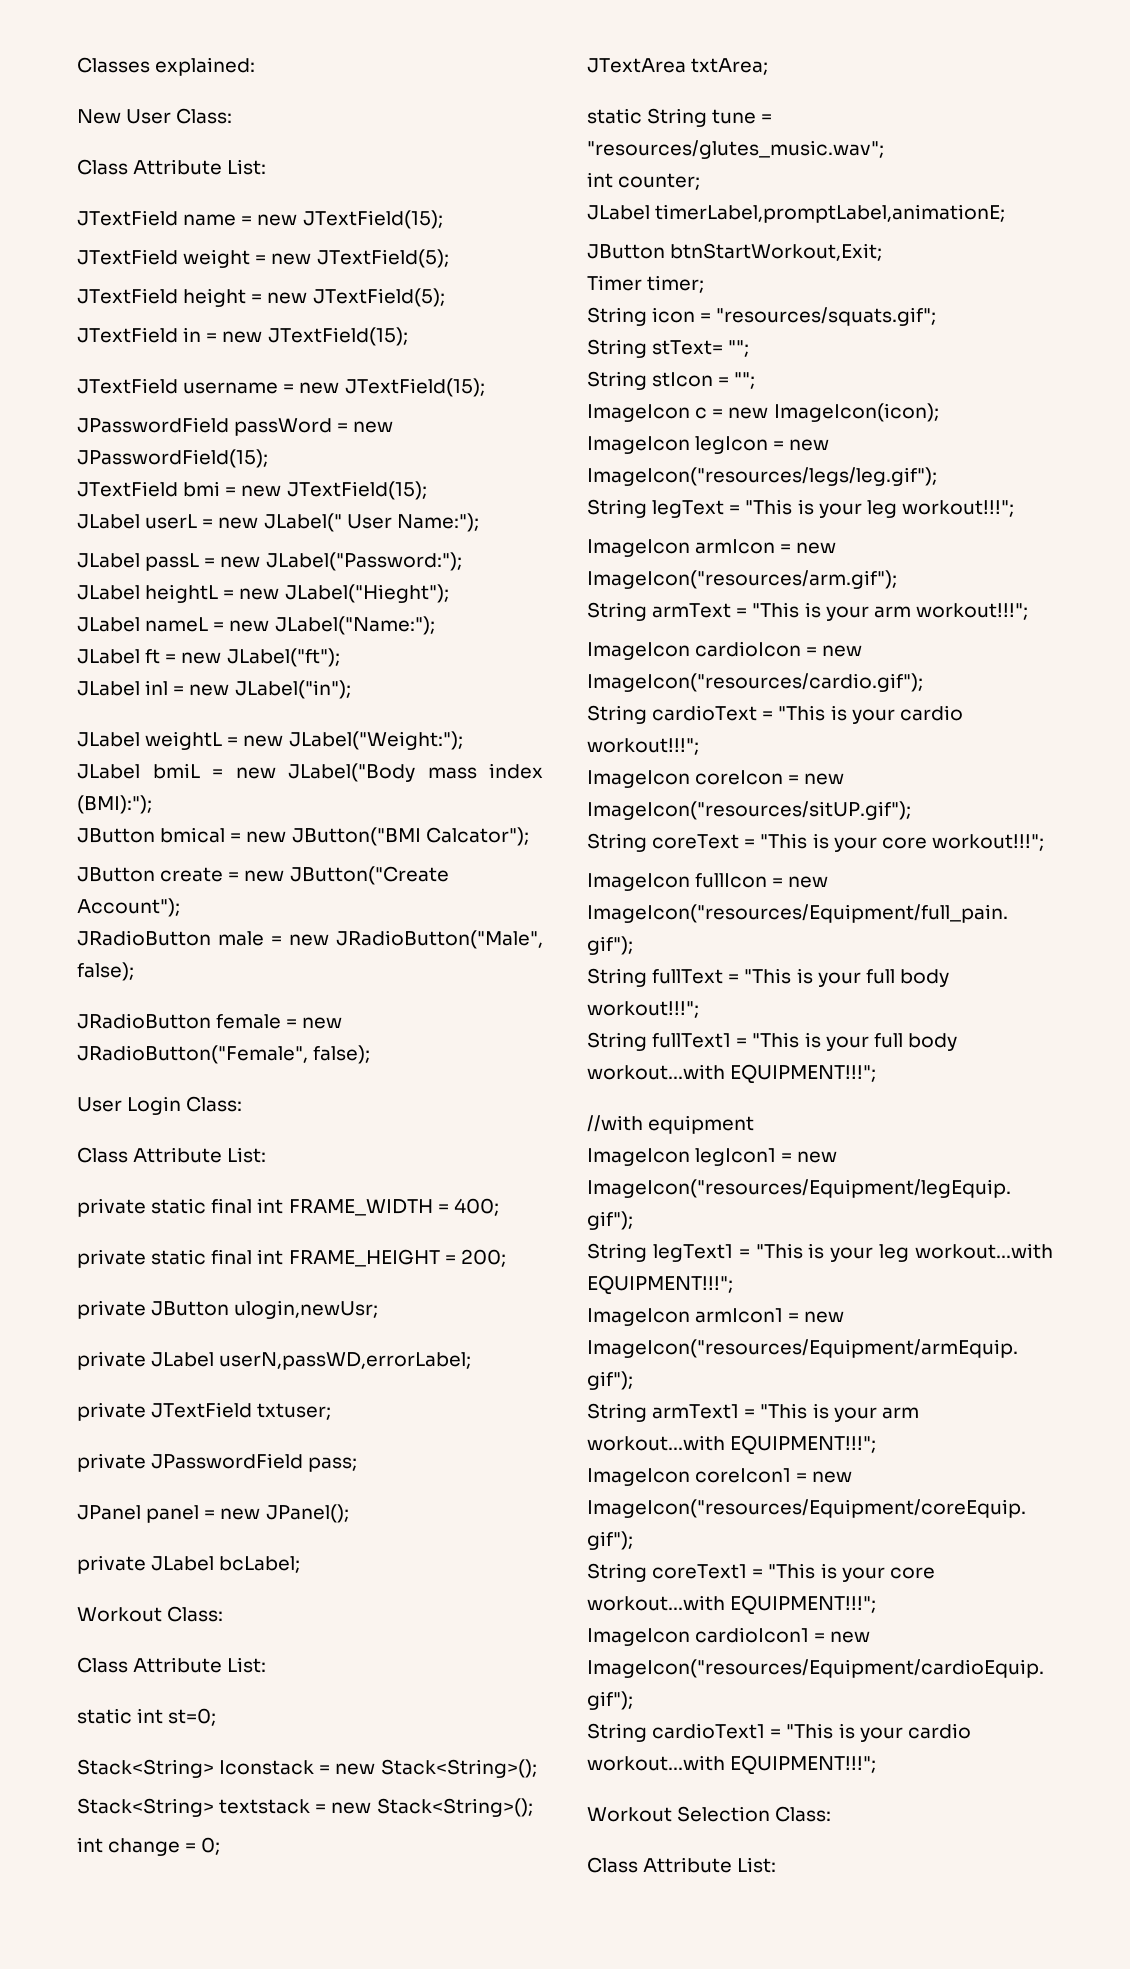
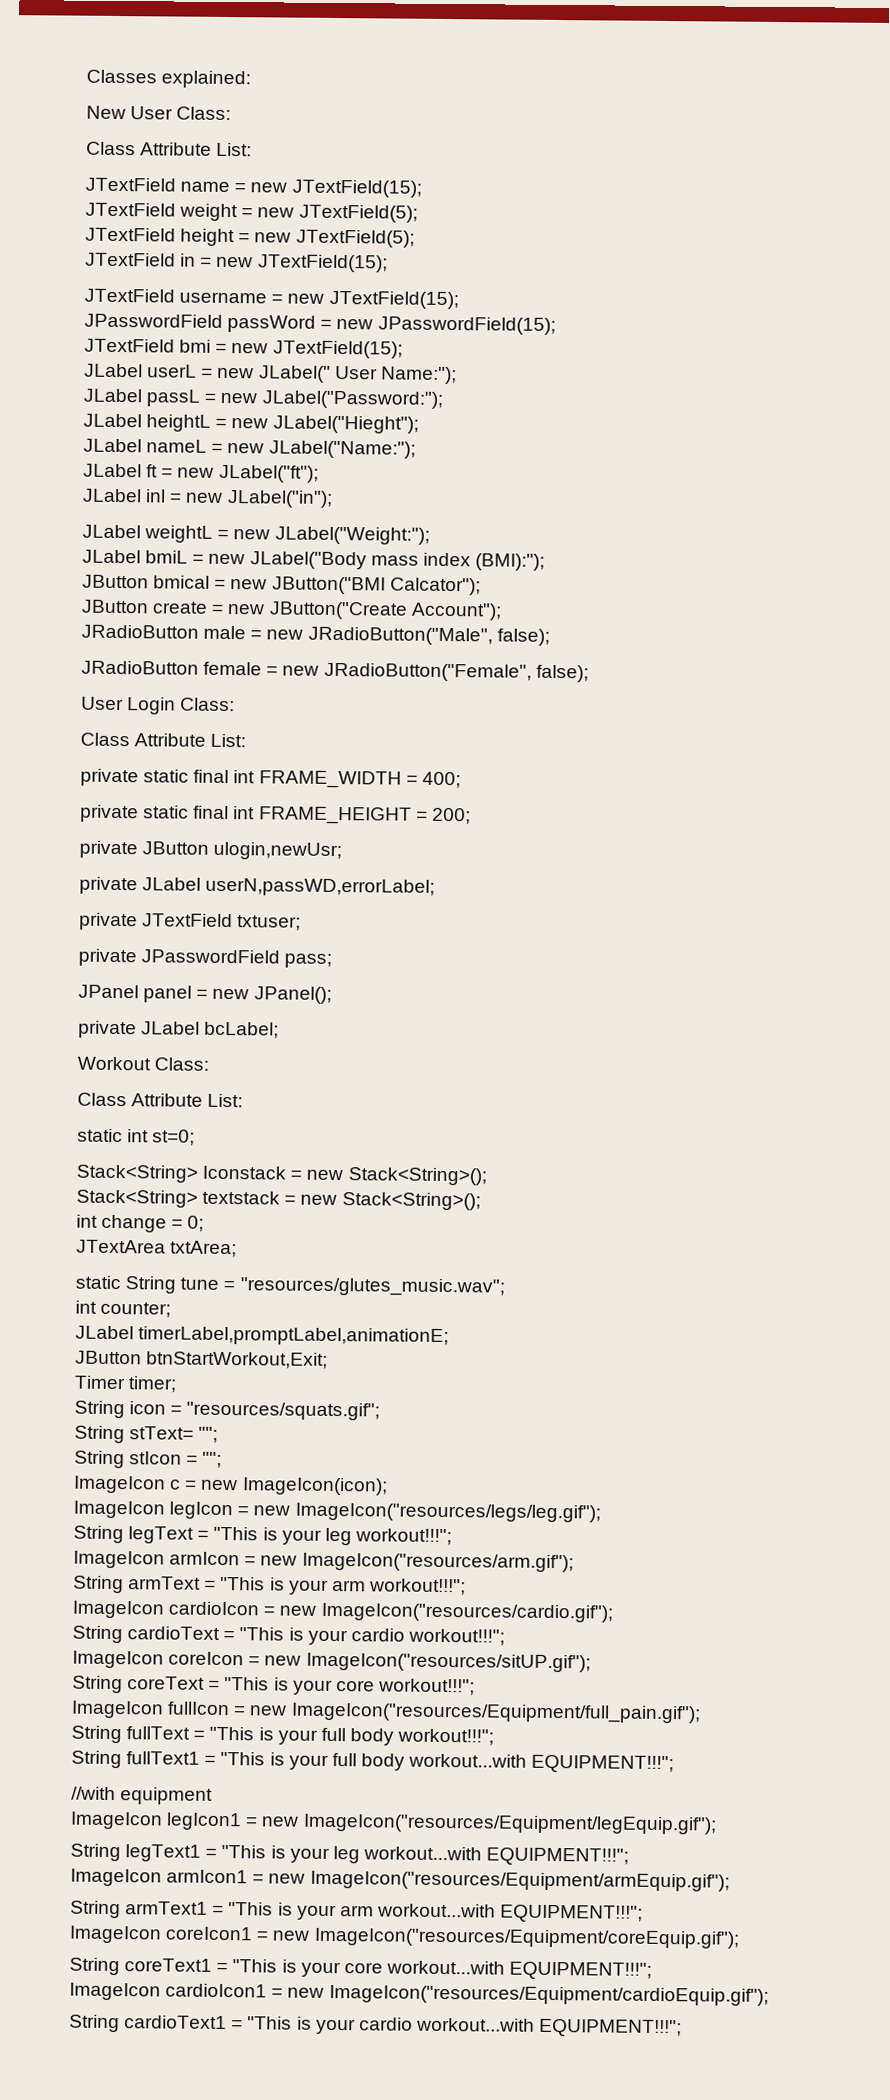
[587,1806,832,1822] [587,1857,777,1873] // Workout Selection Class: // Class Attribute List: -> (683, 2028) none

